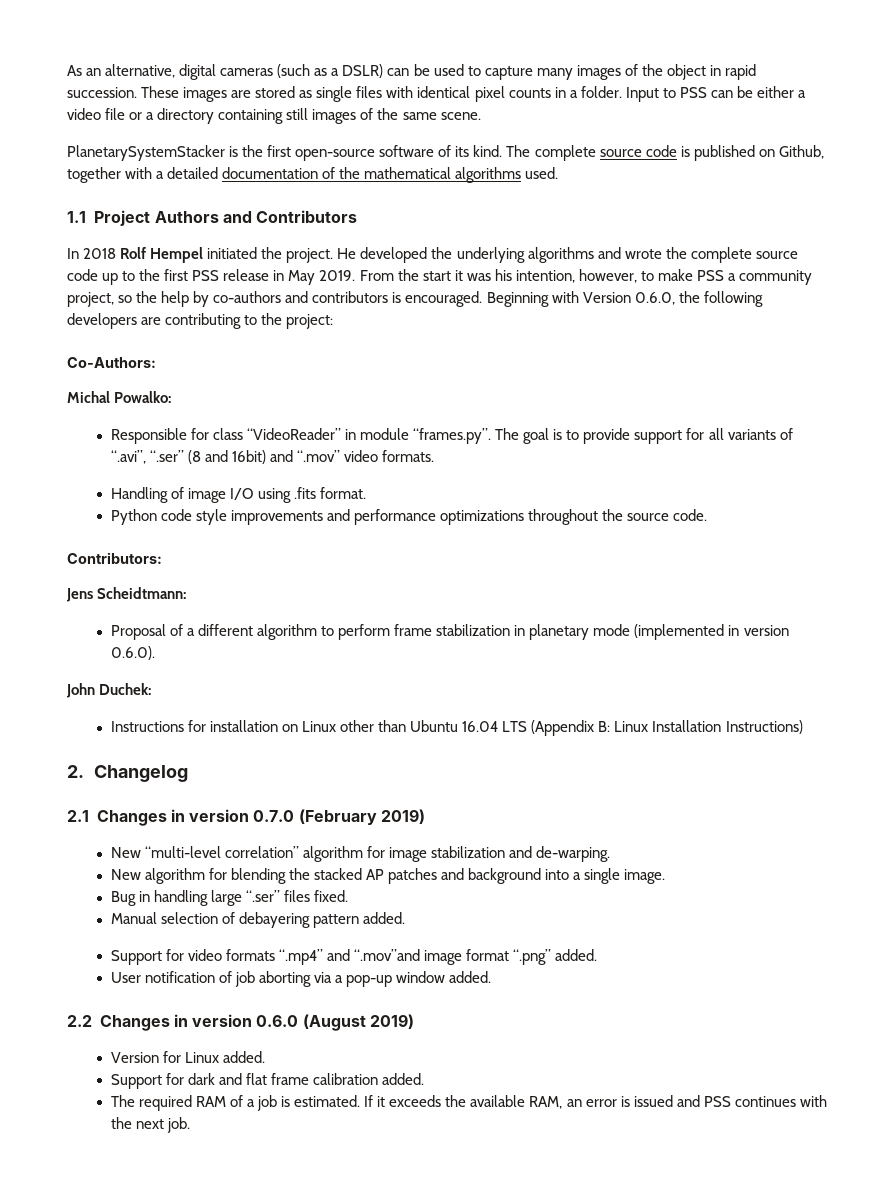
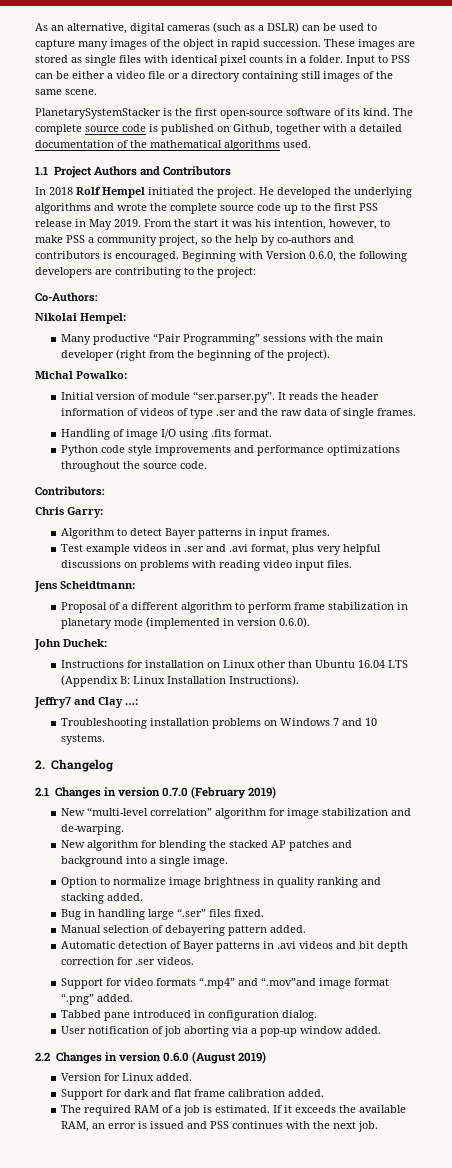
[67,391,172,403] [110,428,793,444] [110,450,435,464] Michal Powalko: // Responsible for class “VideoReader” in module “frames.py”. The goal is to provide support for all variants of “.avi”, “.ser” (8 and 16bit) and “.mov” video formats. -> [35,313,126,324] [61,333,384,345] [61,349,331,361] [35,371,127,379] [61,391,380,403] [61,408,417,419] Nikolai Hempel: // Many productive “Pair Programming” sessions with the main developer (right from the beginning of the project). // Michal Powalko: // Initial version of module “ser.parser.py”. It reads the header information of videos of type .ser and the raw data of single frames.
(162, 558) none -> [35,507,103,518] [61,528,331,539] [61,544,382,555] [61,560,353,571] // Chris Garry: // Algorithm to detect Bayer patterns in input frames. // Test example videos in .ser and .avi format, plus very helpful discussions on problems with reading video input files.
[725,720,803,734] Instructions) -> [229,675,300,686] [34,697,138,708] [61,718,378,729] [61,734,106,745] Instructions). // Jeffry7 and Clay …: // Troubleshooting installation problems on Windows 7 and 10 systems.
(666, 876) none -> [61,877,382,888] [61,893,144,904] // Option to normalize image brightness in quality ranking and stacking added.
(406, 918) none -> [61,941,409,952] [61,957,195,965] // Automatic detection of Bayer patterns in .avi videos and bit depth correction for .ser videos.
(598, 955) none -> [61,1010,318,1021] // Tabbed pane introduced in configuration dialog.

